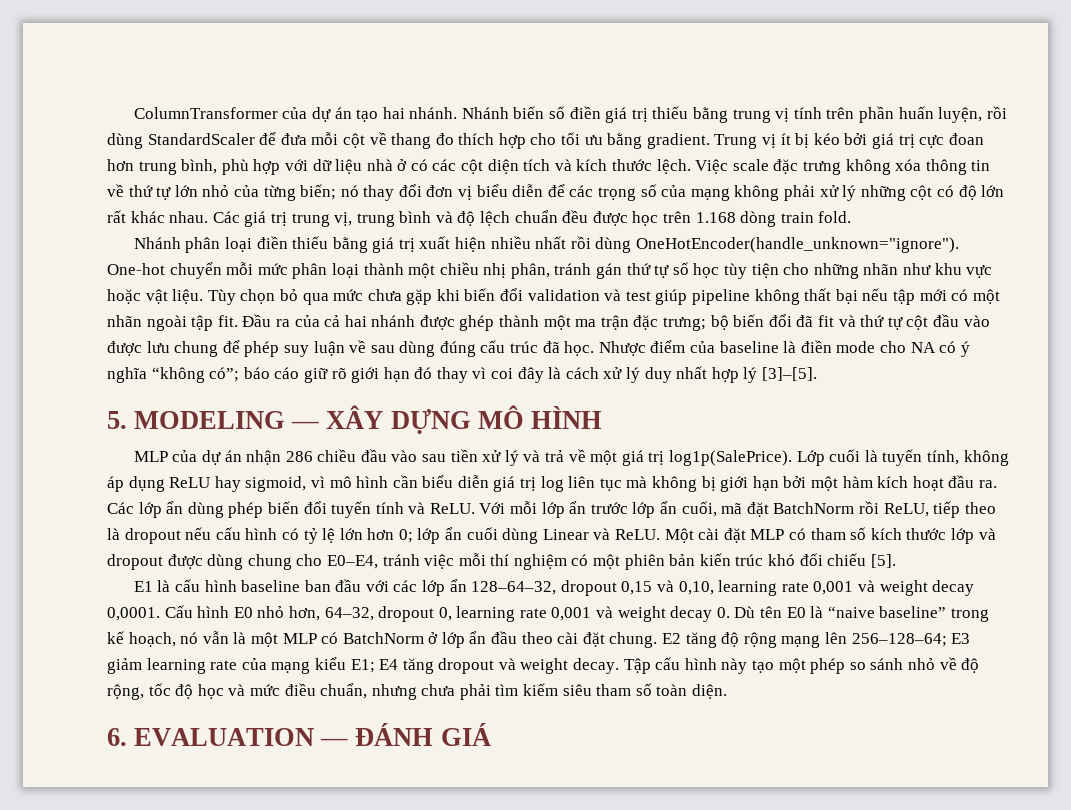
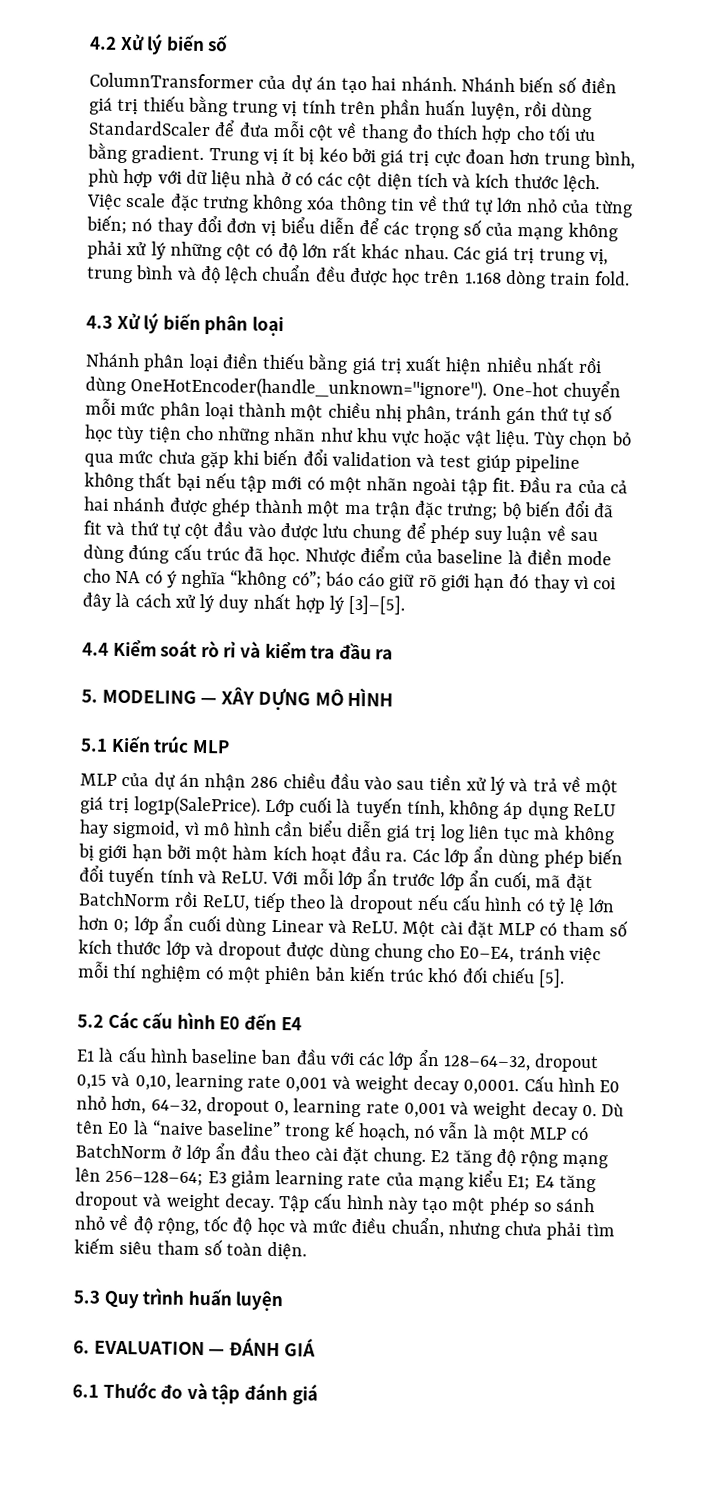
(133, 113) none -> [90,33,229,55] 4.2 Xử lý biến số //
(852, 217) none -> [86,312,284,337] // 4.3 Xử lý biến phân loại
(817, 374) none -> [82,639,394,660] // 4.4 Kiểm soát rò rỉ và kiểm tra đầu ra
(602, 417) none -> [80,735,230,754] // 5.1 Kiến trúc MLP
(896, 561) none -> [77,1011,302,1031] // 5.2 Các cấu hình E0 đến E4
(728, 691) none -> [73,1287,284,1312] // 5.3 Quy trình huấn luyện
(491, 734) none -> [72,1381,318,1405] // 6.1 Thước đo và tập đánh giá

